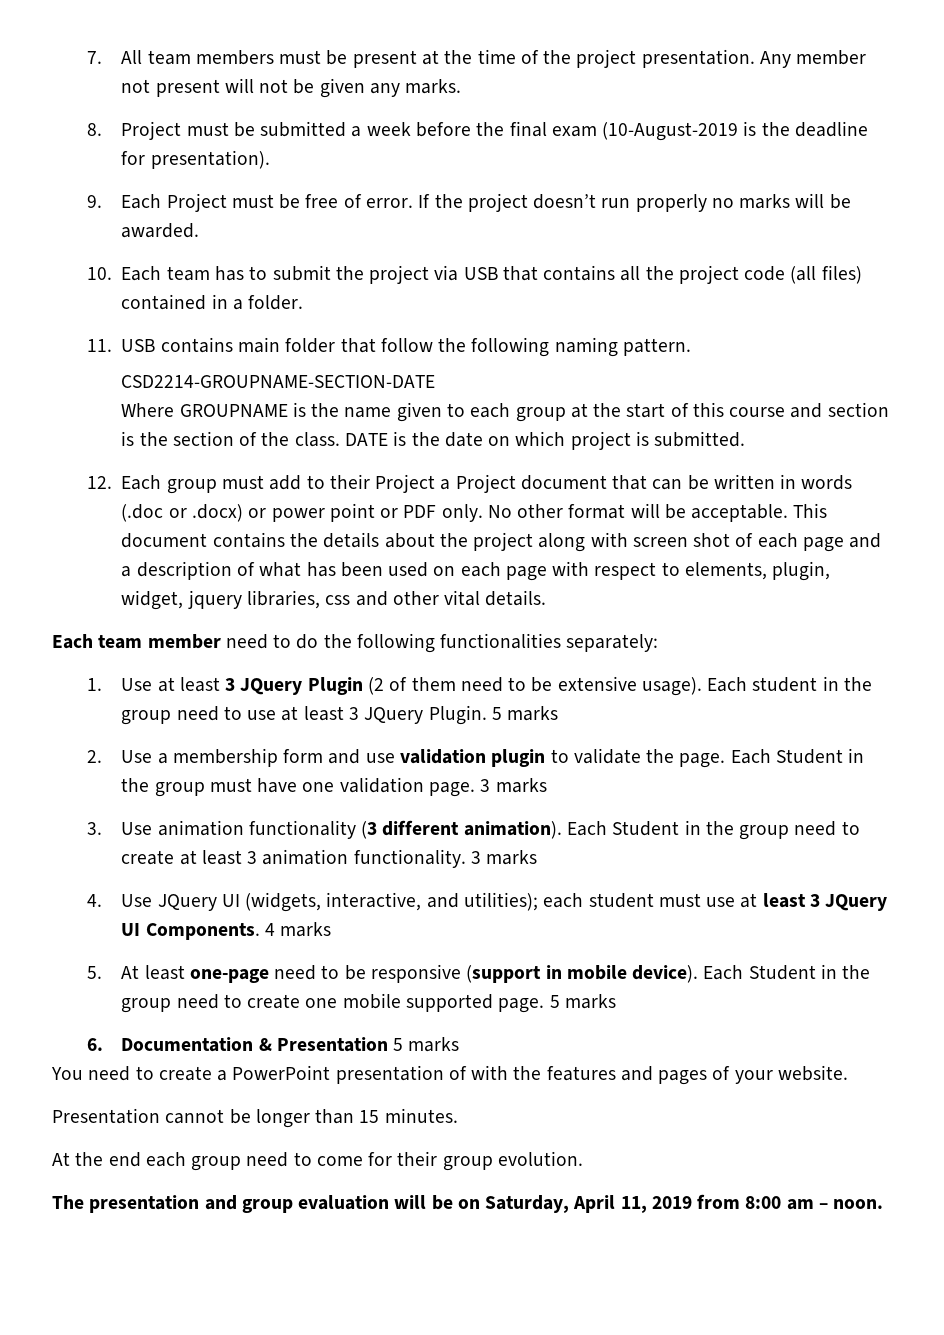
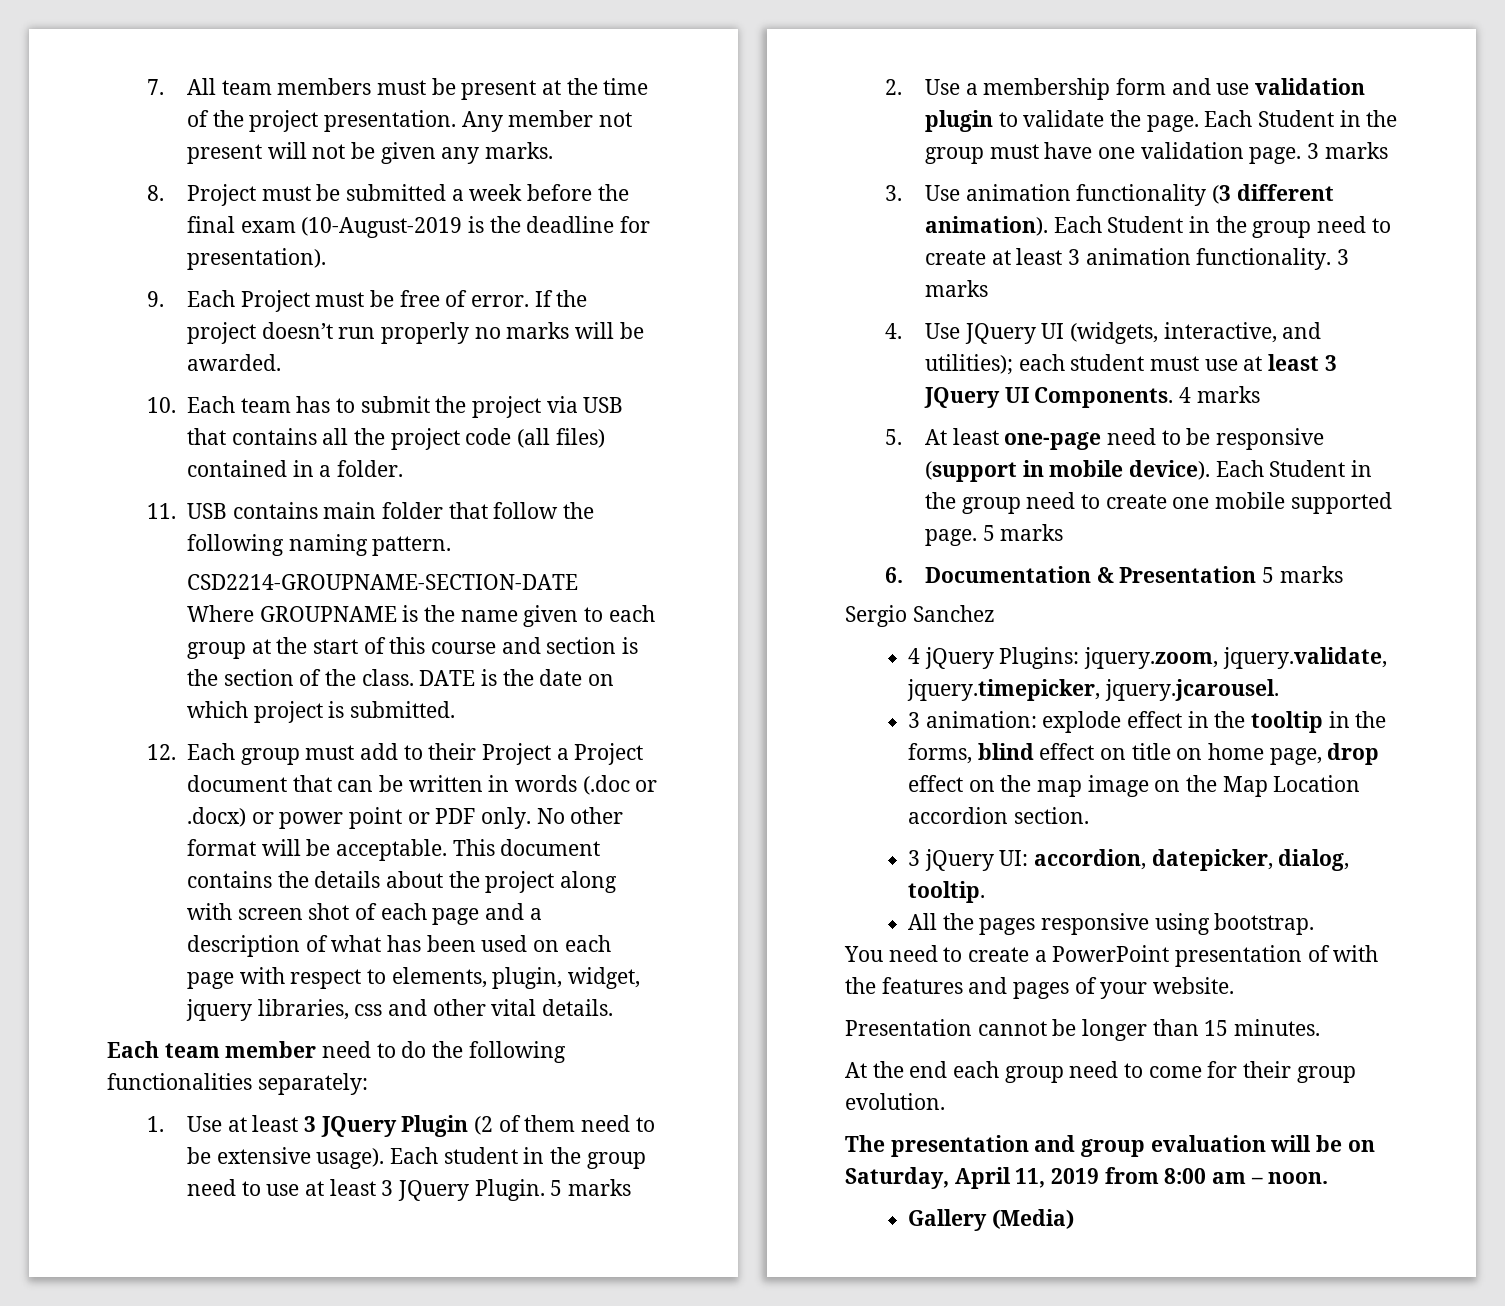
(460, 1044) none -> [845,605,995,627] [908,647,1387,669] [907,679,1279,701] [908,711,1387,733] [908,743,1380,765] [908,775,1361,797] [908,807,1089,824] [908,849,1350,871] [908,881,986,903] [908,913,1315,935] // Sergio Sanchez // 4 jQuery Plugins: jquery.zoom, jquery.validate, jquery.timepicker, jquery.jcarousel. // 3 animation: explode effect in the tooltip in the forms, blind effect on title on home page, drop effect on the map image on the Map Location accordion section. // 3 jQuery UI: accordion, datepicker, dialog, tooltip. // All the pages responsive using bootstrap.
(884, 1204) none -> [908,1209,1074,1231] // Gallery (Media)

